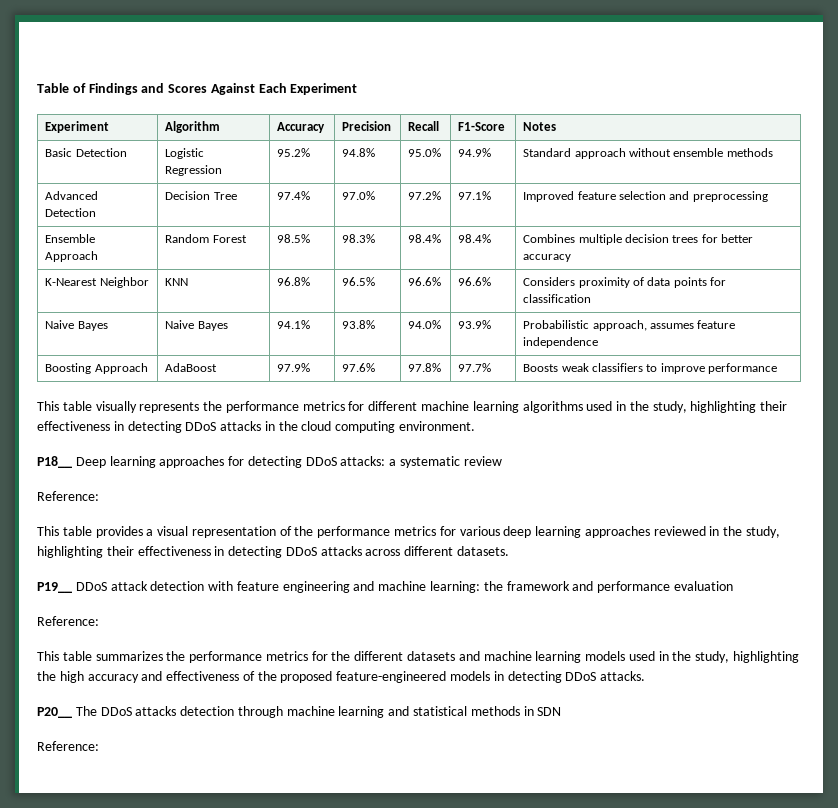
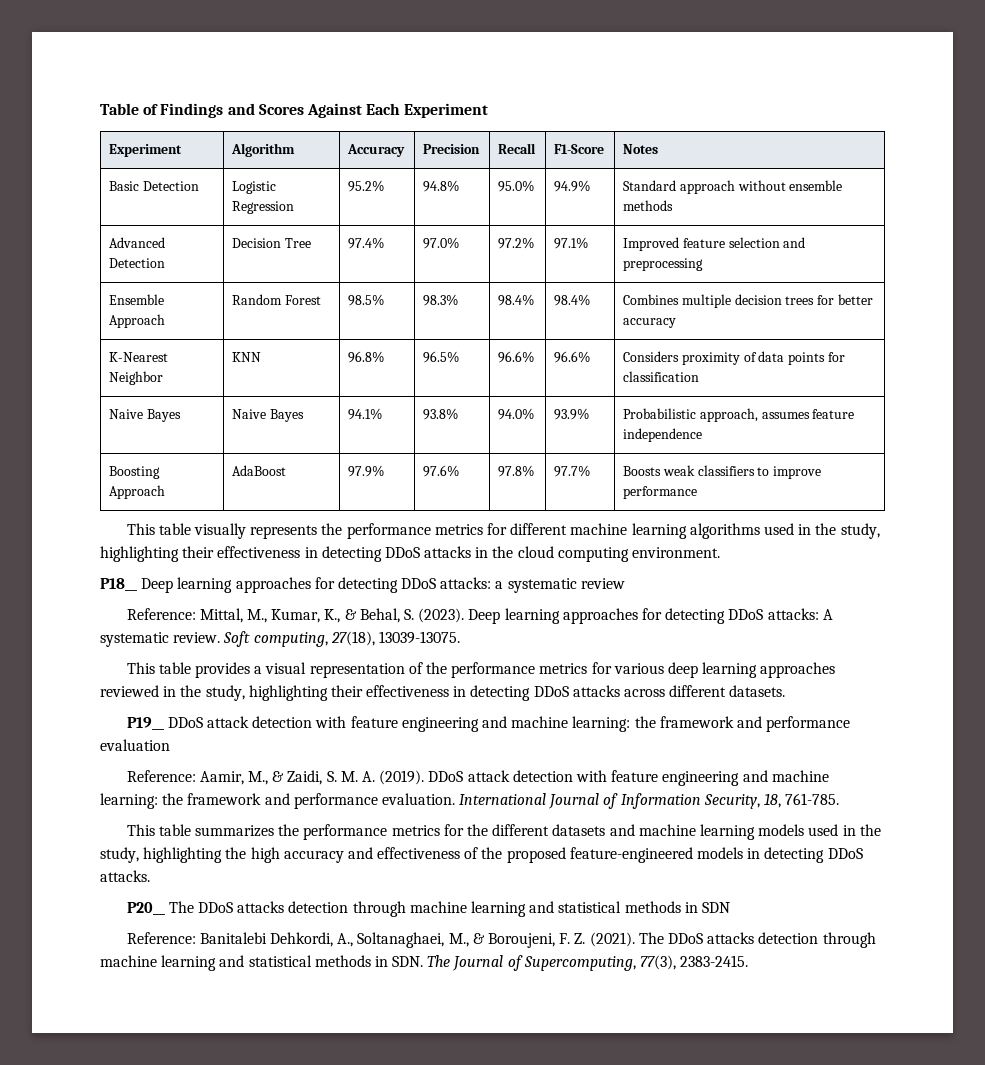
(99, 496) none -> [199,608,833,624] [100,631,460,647] Mittal, M., Kumar, K., & Behal, S. (2023). Deep learning approaches for detecting DDoS attacks: A systematic review. Soft computing, 27(18), 13039-13075.
(99, 621) none -> [199,770,829,786] [100,793,840,809] Aamir, M., & Zaidi, S. M. A. (2019). DDoS attack detection with feature engineering and machine learning: the framework and performance evaluation. International Journal of Information Security, 18, 761-785.
(99, 746) none -> [199,932,876,948] [100,955,749,971] Banitalebi Dehkordi, A., Soltanaghaei, M., & Boroujeni, F. Z. (2021). The DDoS attacks detection through machine learning and statistical methods in SDN. The Journal of Supercomputing, 77(3), 2383-2415.

